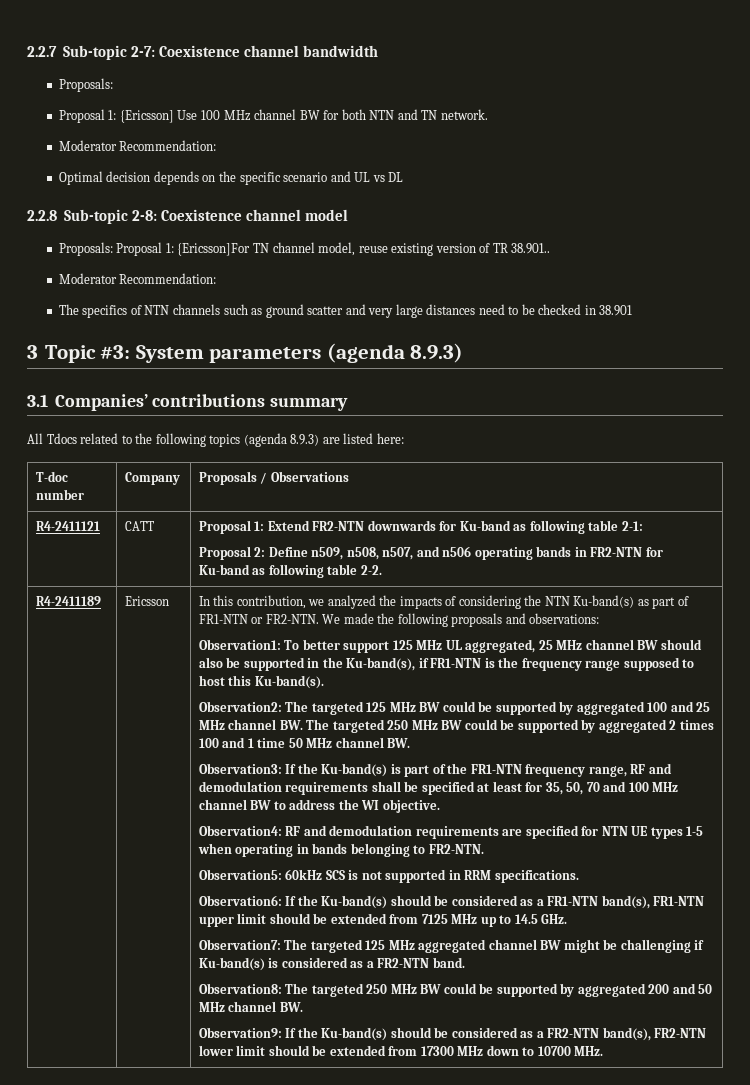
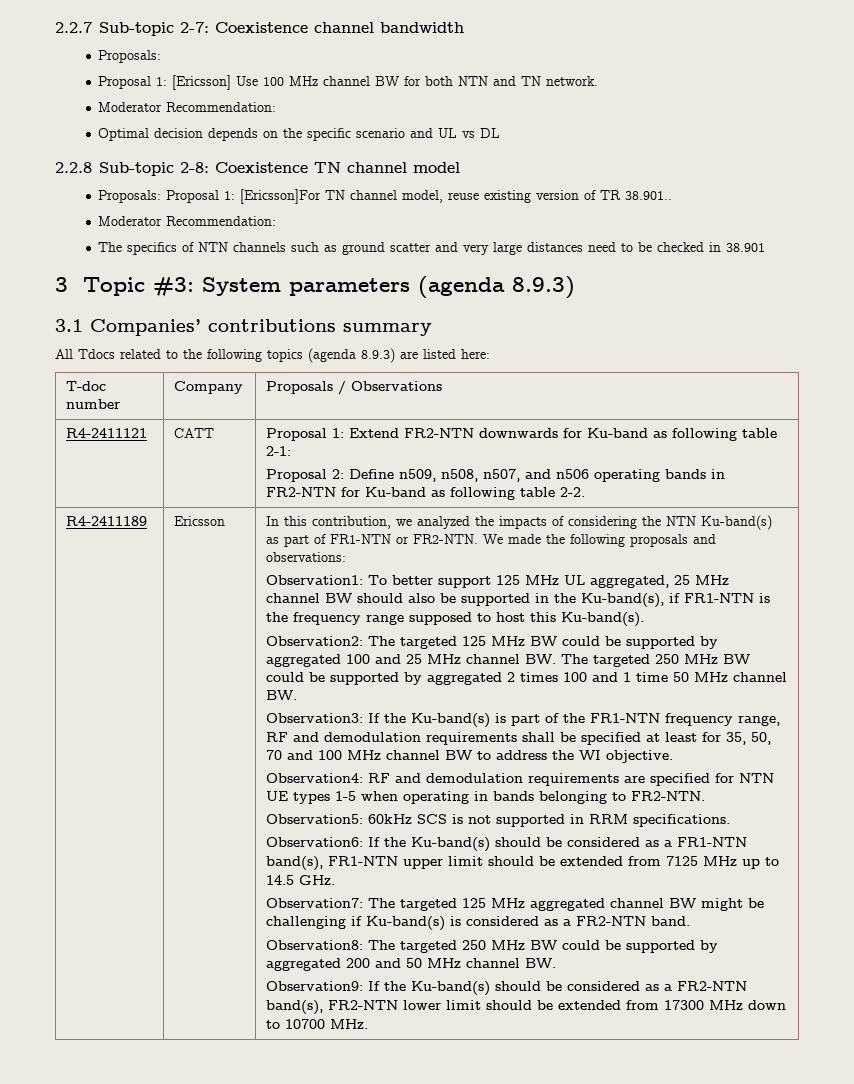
[119,110,174,123] {Ericsson] -> [172,75,232,90] [Ericsson]
(242, 215) none -> [314,162,341,173] TN
[177,243,251,256] {Ericsson]For -> [240,189,322,204] [Ericsson]For

